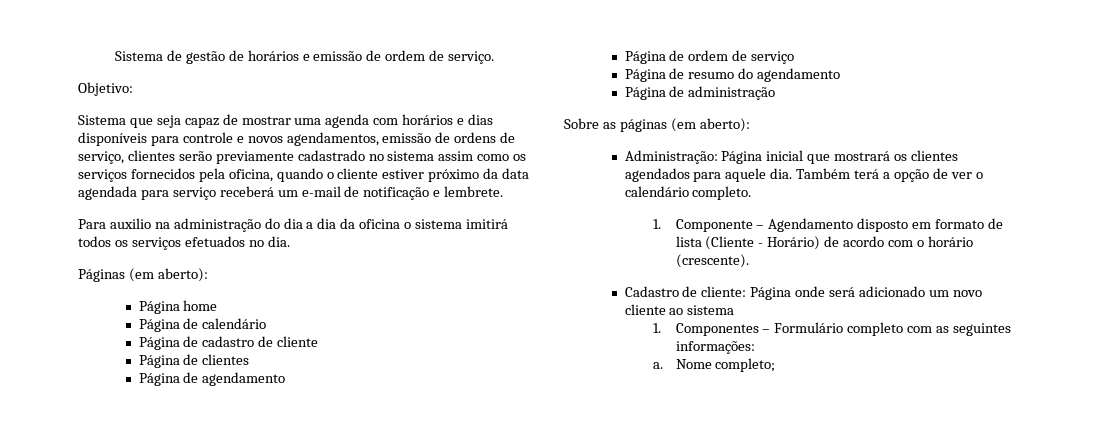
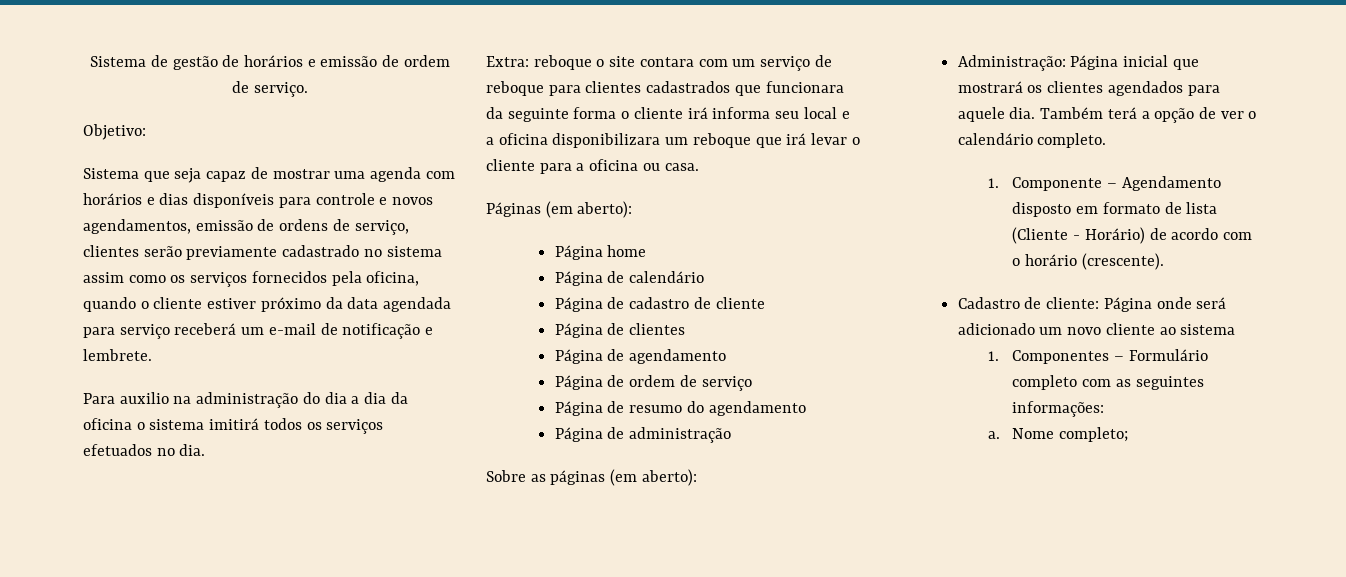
(290, 241) none -> [486,55,832,71] [486,81,844,96] [486,107,850,122] [486,133,860,148] [486,159,699,174] // Extra: reboque o site contara com um serviço de reboque para clientes cadastrados que funcionara da seguinte forma o cliente irá informa seu local e a oficina disponibilizara um reboque que irá levar o cliente para a oficina ou casa.

